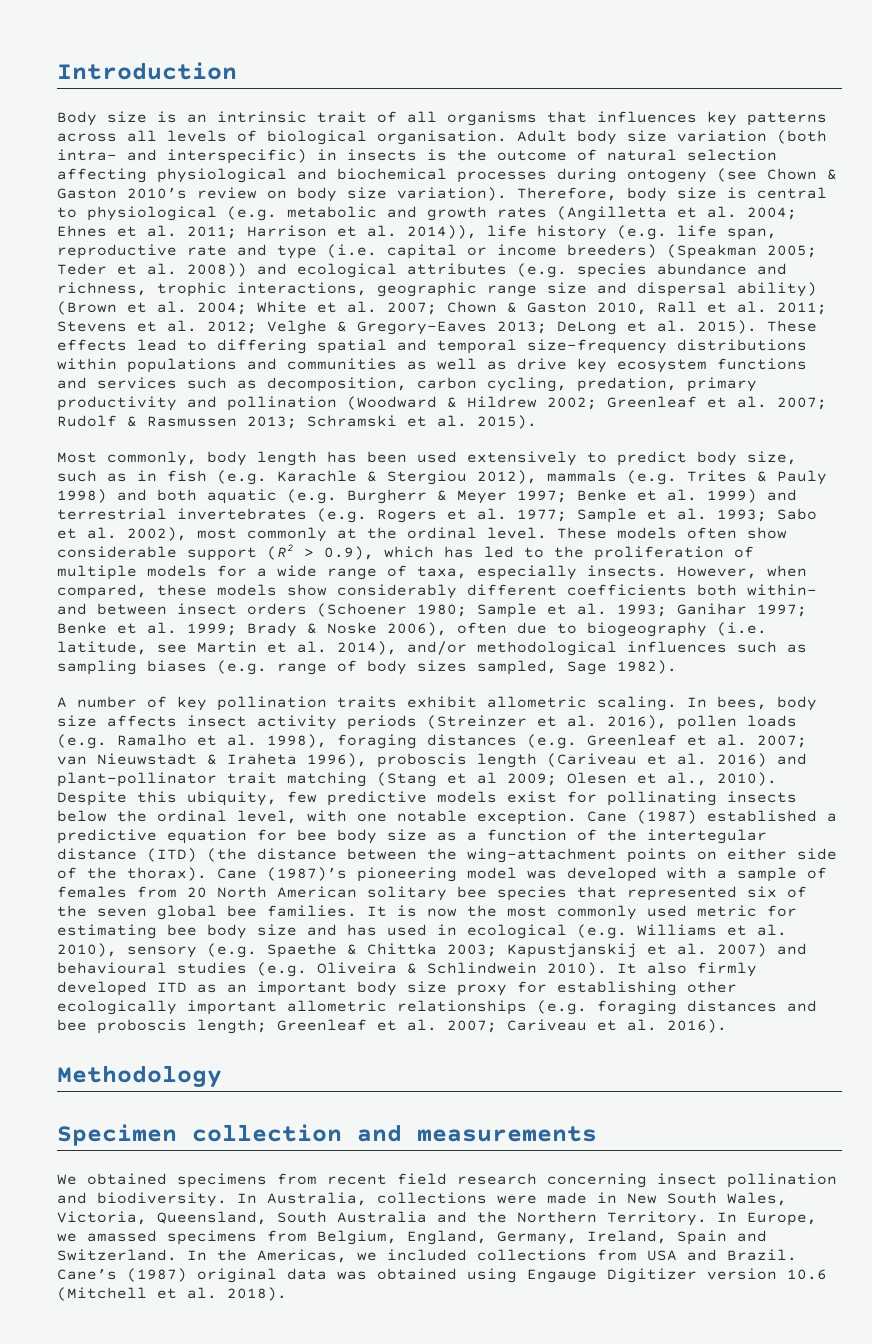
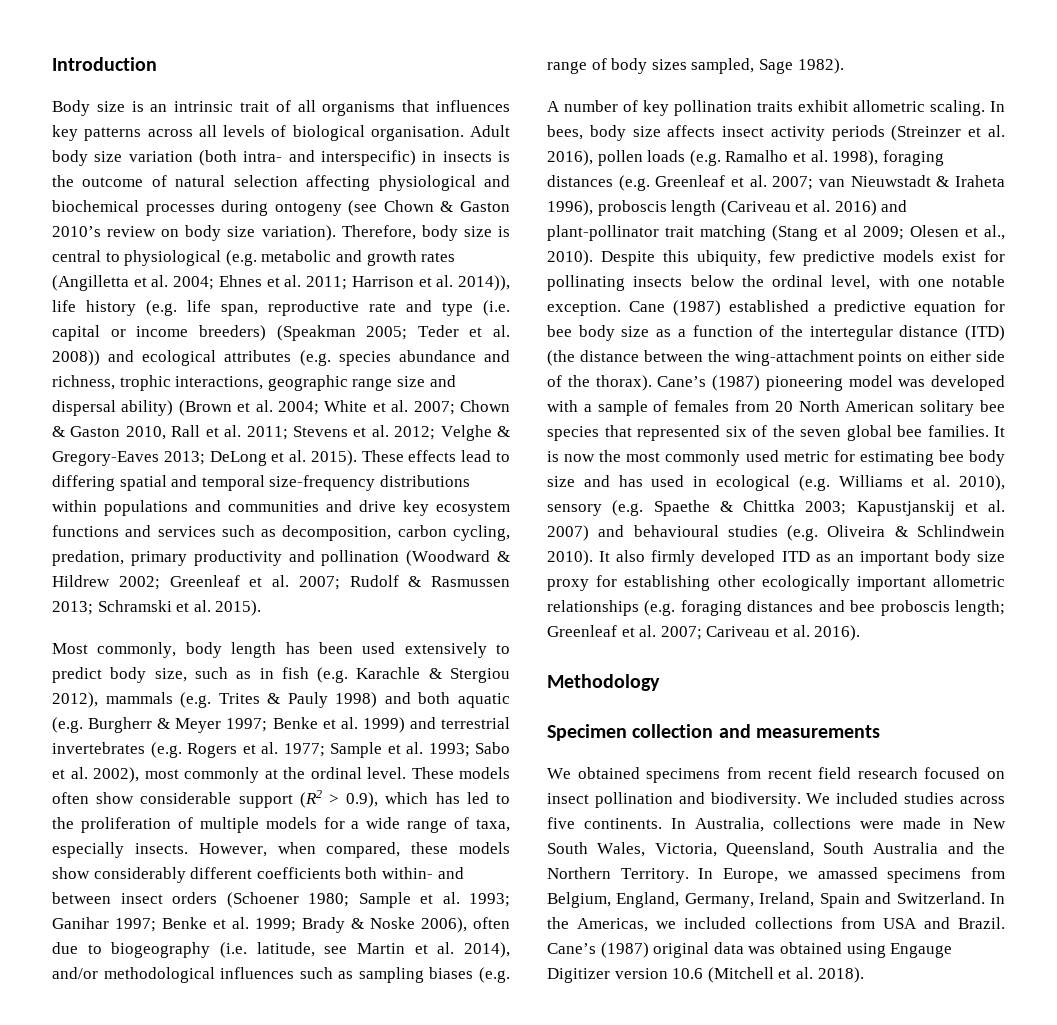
[407,358,507,370] as well as -> [326,500,352,512] and
[217,867,347,881] Cane (1987)’s -> [657,375,760,391] Cane’s (1987)
[547,1173,647,1188] concerning -> [924,767,1005,779] focused on
(227, 1199) none -> [806,792,1005,804] [547,817,662,829] We included studies across five continents.

